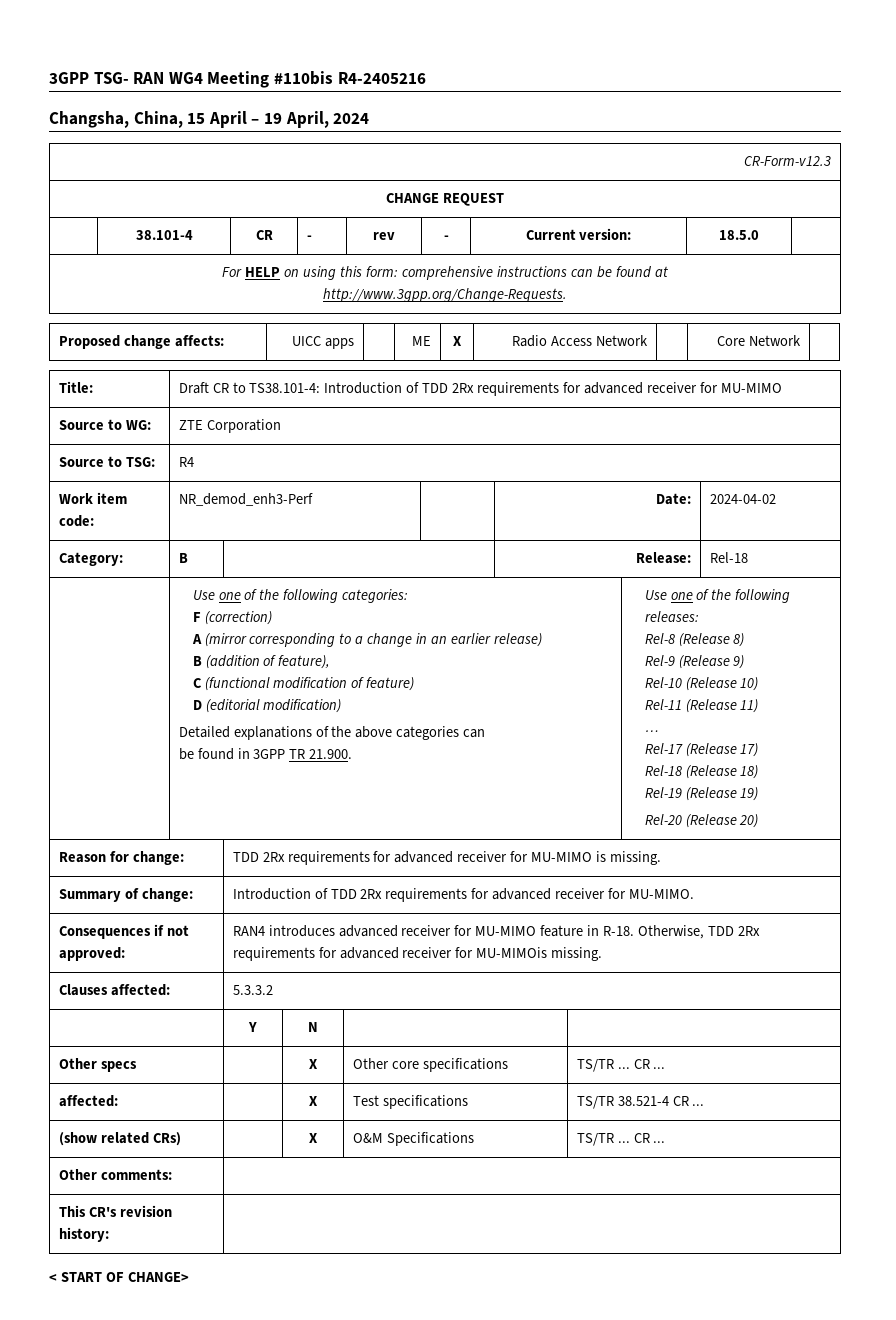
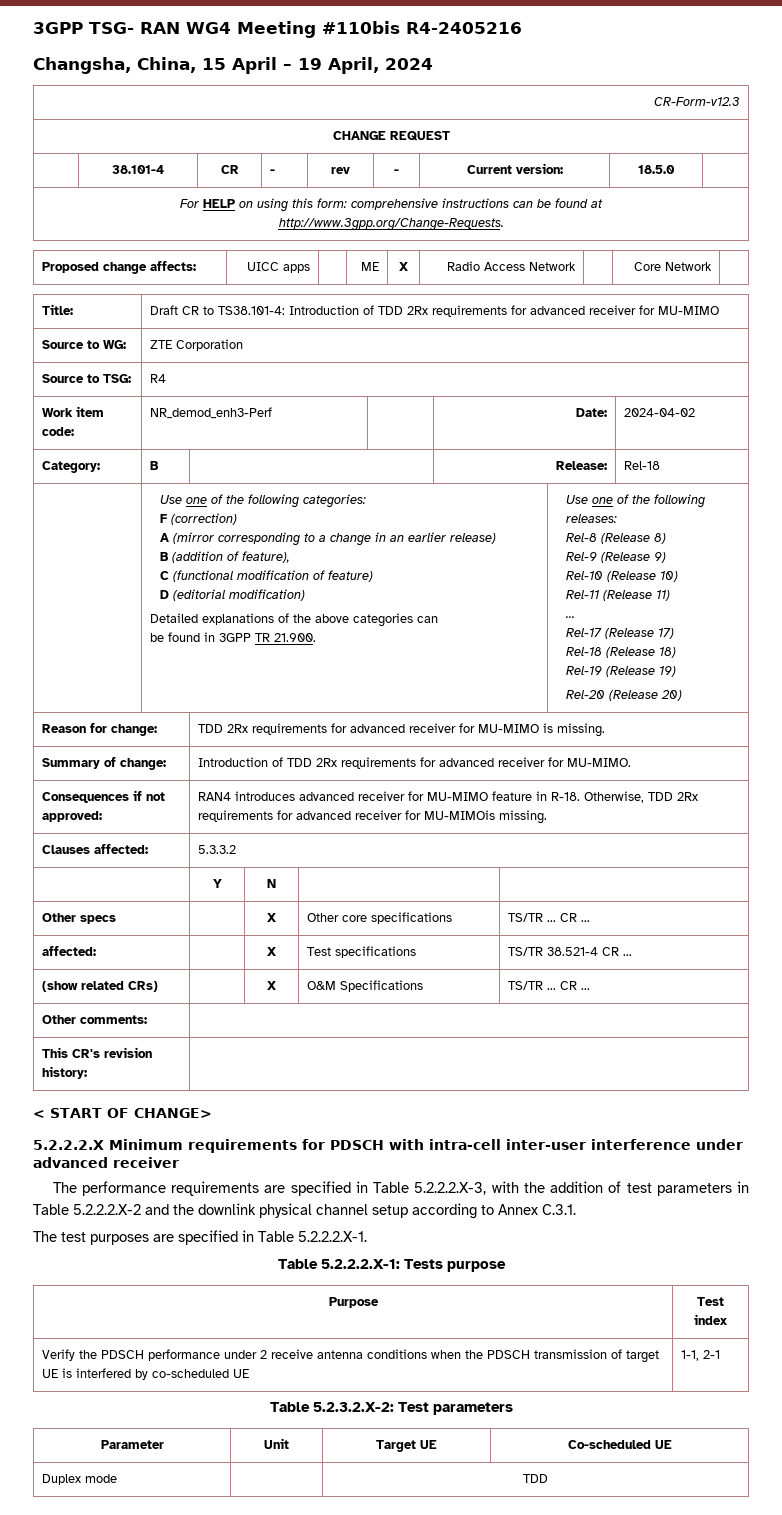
(189, 1277) none -> [33,1139,743,1153] [33,1157,179,1168] [52,1181,749,1196] [33,1203,576,1219] [33,1230,367,1245] [277,1259,506,1272] [328,1297,379,1308] [697,1297,724,1306] [694,1314,727,1325] [42,1349,660,1363] [42,1368,250,1380] [681,1350,721,1361] [269,1402,513,1415] [100,1440,164,1449] [264,1438,289,1449] [376,1440,437,1452] [567,1440,672,1449] [42,1474,118,1485] [523,1474,548,1483] // 5.2.2.2.X Minimum requirements for PDSCH with intra-cell inter-user interference under advanced receiver // The performance requirements are specified in Table 5.2.2.2.X-3, with the addition of test parameters in Table 5.2.2.2.X-2 and the downlink physical channel setup according to Annex C.3.1. // The test purposes are specified in Table 5.2.2.2.X-1. // Table 5.2.2.2.X-1: Tests purpose // Purpose | Test index // Verify the PDSCH performance under 2 receive antenna conditions when the PDSCH transmission of target UE is interfered by co-scheduled UE | 1-1, 2-1 // Table 5.2.3.2.X-2: Test parameters // Parameter | Unit | Target UE | Co-scheduled UE // Duplex mode | | TDD

